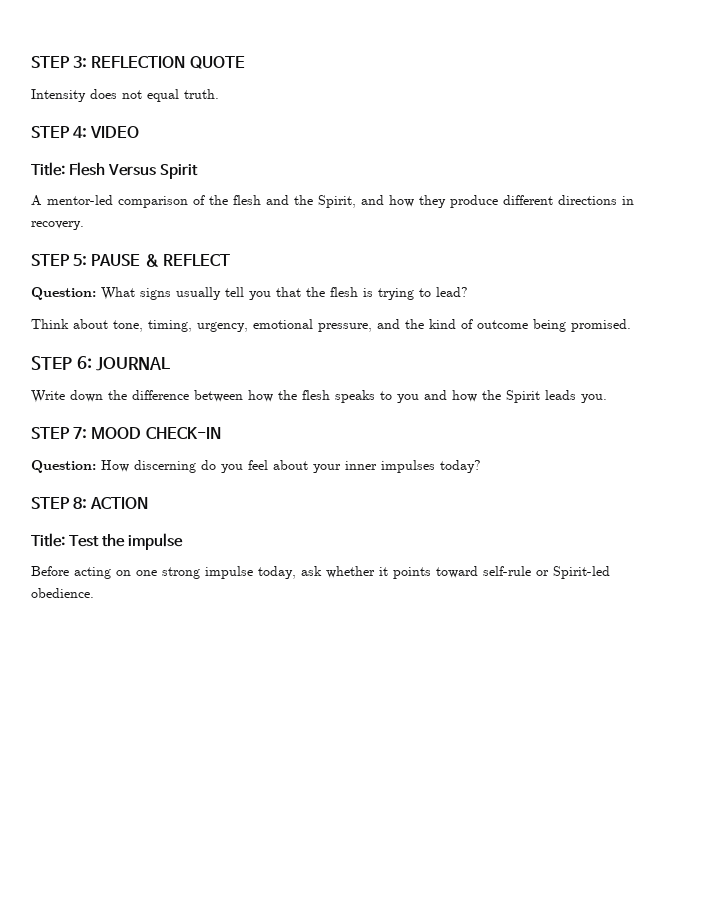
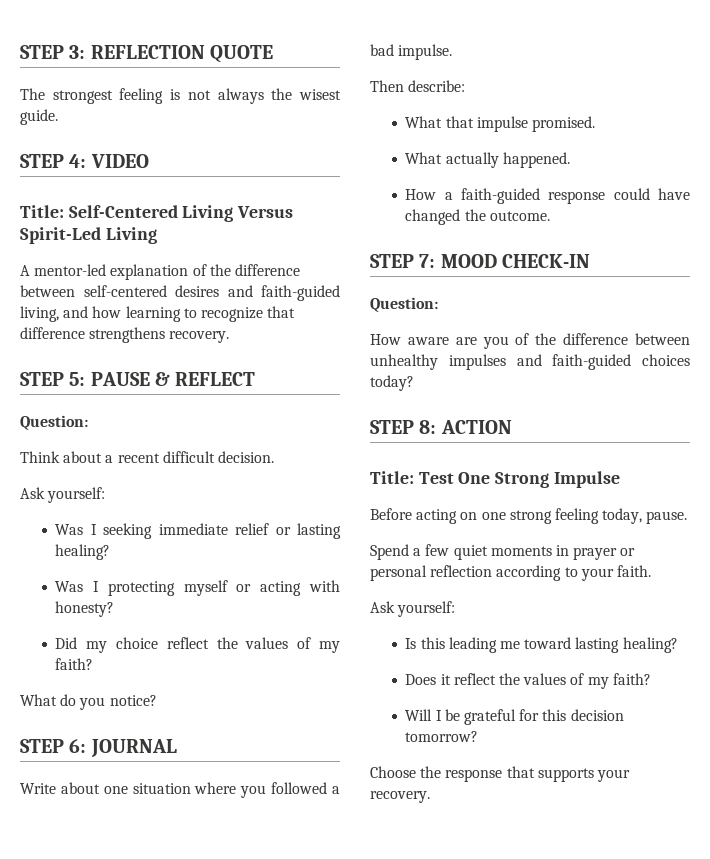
[31,89,219,102] Intensity does not equal truth. -> [20,88,342,104] [20,109,58,125] The strongest feeling is not always the wisest guide.
[68,162,198,179] Flesh Versus Spirit -> [68,205,294,222] [20,227,157,244] Self-Centered Living Versus Spirit-Led Living
[118,195,634,208] comparison of the flesh and the Spirit, and how they produce different directions in -> [110,264,300,280] [20,285,340,301] [20,306,296,322] [20,327,166,343] explanation of the difference between self-centered desires and faith-guided living, and how learning to recognize that difference strengthens
[101,287,468,300] [31,319,631,332] [31,356,171,371] [31,390,607,403] What signs usually tell you that the flesh is trying to lead? // Think about tone, timing, urgency, emotional pressure, and the kind of outcome being promised. // STEP 6: JOURNAL // Write down the difference between how the flesh speaks to you and how the Spirit leads you. -> [20,451,274,463] [20,487,106,503] [55,523,341,539] [55,544,111,560] [55,580,340,596] [55,601,115,617] [55,637,340,653] [55,658,94,670] [20,694,157,710] [20,739,177,757] [20,782,340,798] [370,44,453,60] [370,80,466,92] [405,116,596,132] [405,152,570,168] [405,188,690,204] [405,209,550,225] // Think about a recent difficult decision. // Ask yourself: // Was I seeking immediate relief or lasting healing? // Was I protecting myself or acting with honesty? // Did my choice reflect the values of my faith? // What do you notice? // STEP 6: JOURNAL // Write about one situation where you followed a bad impulse. // Then describe: // What that impulse promised. // What actually happened. // How a faith-guided response could have changed the outcome.
[101,460,435,473] How discerning do you feel about your inner impulses -> [370,333,690,349] [370,354,690,370] // How aware are you of the difference between unhealthy impulses and faith-guided choices
[101,533,183,550] the impulse -> [458,471,620,488] One Strong Impulse
[205,566,610,579] [31,588,94,598] impulse today, ask whether it points toward self-rule or Spirit-led obedience. -> [554,508,688,524] [370,544,636,560] [370,565,651,581] [370,601,456,617] [405,637,678,653] [405,673,651,689] [405,709,624,725] [405,731,479,742] [370,766,630,782] [370,791,430,803] feeling today, pause. // Spend a few quiet moments in prayer or personal reflection according to your faith. // Ask yourself: // Is this leading me toward lasting healing? // Does it reflect the values of my faith? // Will I be grateful for this decision tomorrow? // Choose the response that supports your recovery.

